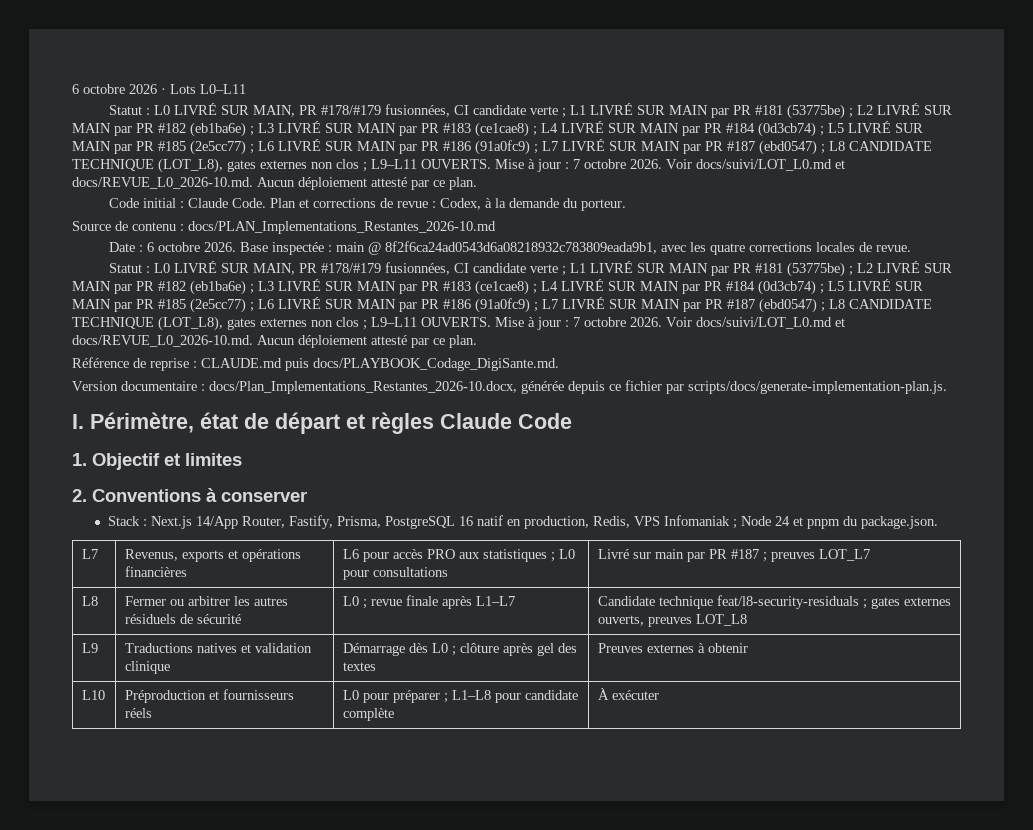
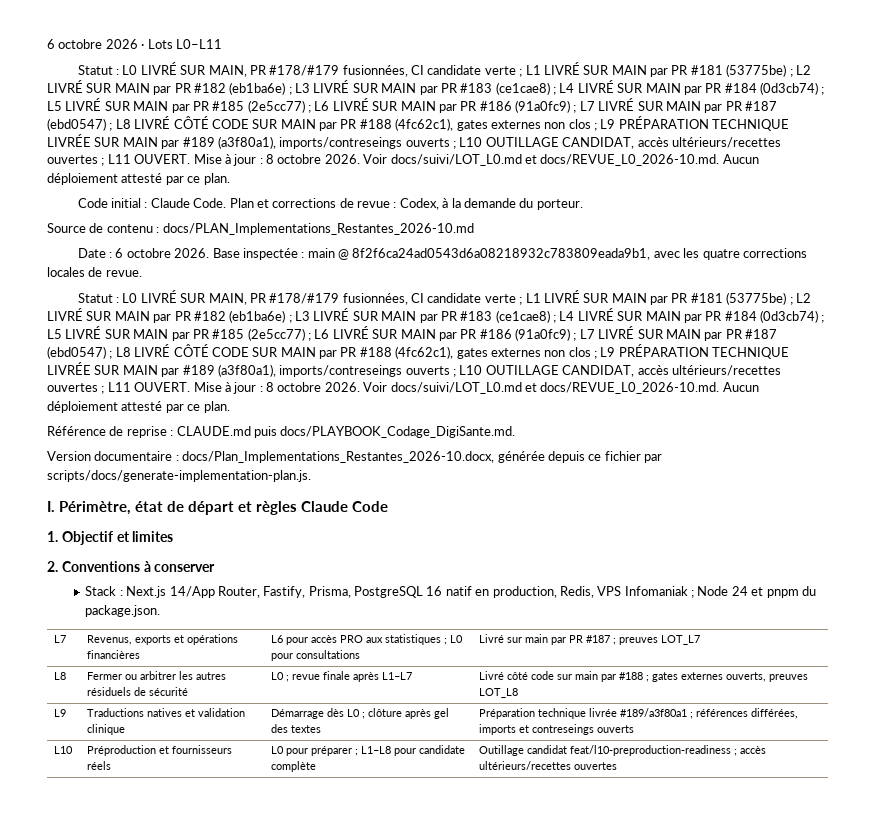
[849,141,932,151] [72,158,580,173] CANDIDATE TECHNIQUE (LOT_L8), gates externes non clos ; L9–L11 OUVERTS. Mise à jour : 7 -> [134,116,790,131] [47,134,781,149] [47,154,274,166] LIVRÉ CÔTÉ CODE SUR MAIN par PR #188 (4fc62c1), gates externes non clos ; L9 PRÉPARATION TECHNIQUE LIVRÉE SUR MAIN par #189 (a3f80a1), imports/contreseings ouverts ; L10 OUTILLAGE CANDIDAT, accès ultérieurs/recettes ouvertes ; L11 OUVERT. Mise à jour : 8
[849,299,932,309] [72,316,580,331] CANDIDATE TECHNIQUE (LOT_L8), gates externes non clos ; L9–L11 OUVERTS. Mise à jour : 7 -> [134,344,790,359] [47,362,781,377] [47,382,274,394] LIVRÉ CÔTÉ CODE SUR MAIN par PR #188 (4fc62c1), gates externes non clos ; L9 PRÉPARATION TECHNIQUE LIVRÉE SUR MAIN par #189 (a3f80a1), imports/contreseings ouverts ; L10 OUTILLAGE CANDIDAT, accès ultérieurs/recettes ouvertes ; L11 OUVERT. Mise à jour : 8
[597,595,859,609] Candidate technique feat/l8-security-residuals -> [479,671,644,682] Livré côté code sur main par #188
[597,643,748,653] Preuves externes à obtenir -> [479,708,799,719] [479,724,635,735] Préparation technique livrée #189/a3f80a1 ; références différées, imports et contreseings ouverts
[597,688,659,700] À exécuter -> [479,745,767,756] [479,761,618,770] Outillage candidat feat/l10-preproduction-readiness ; accès ultérieurs/recettes ouvertes

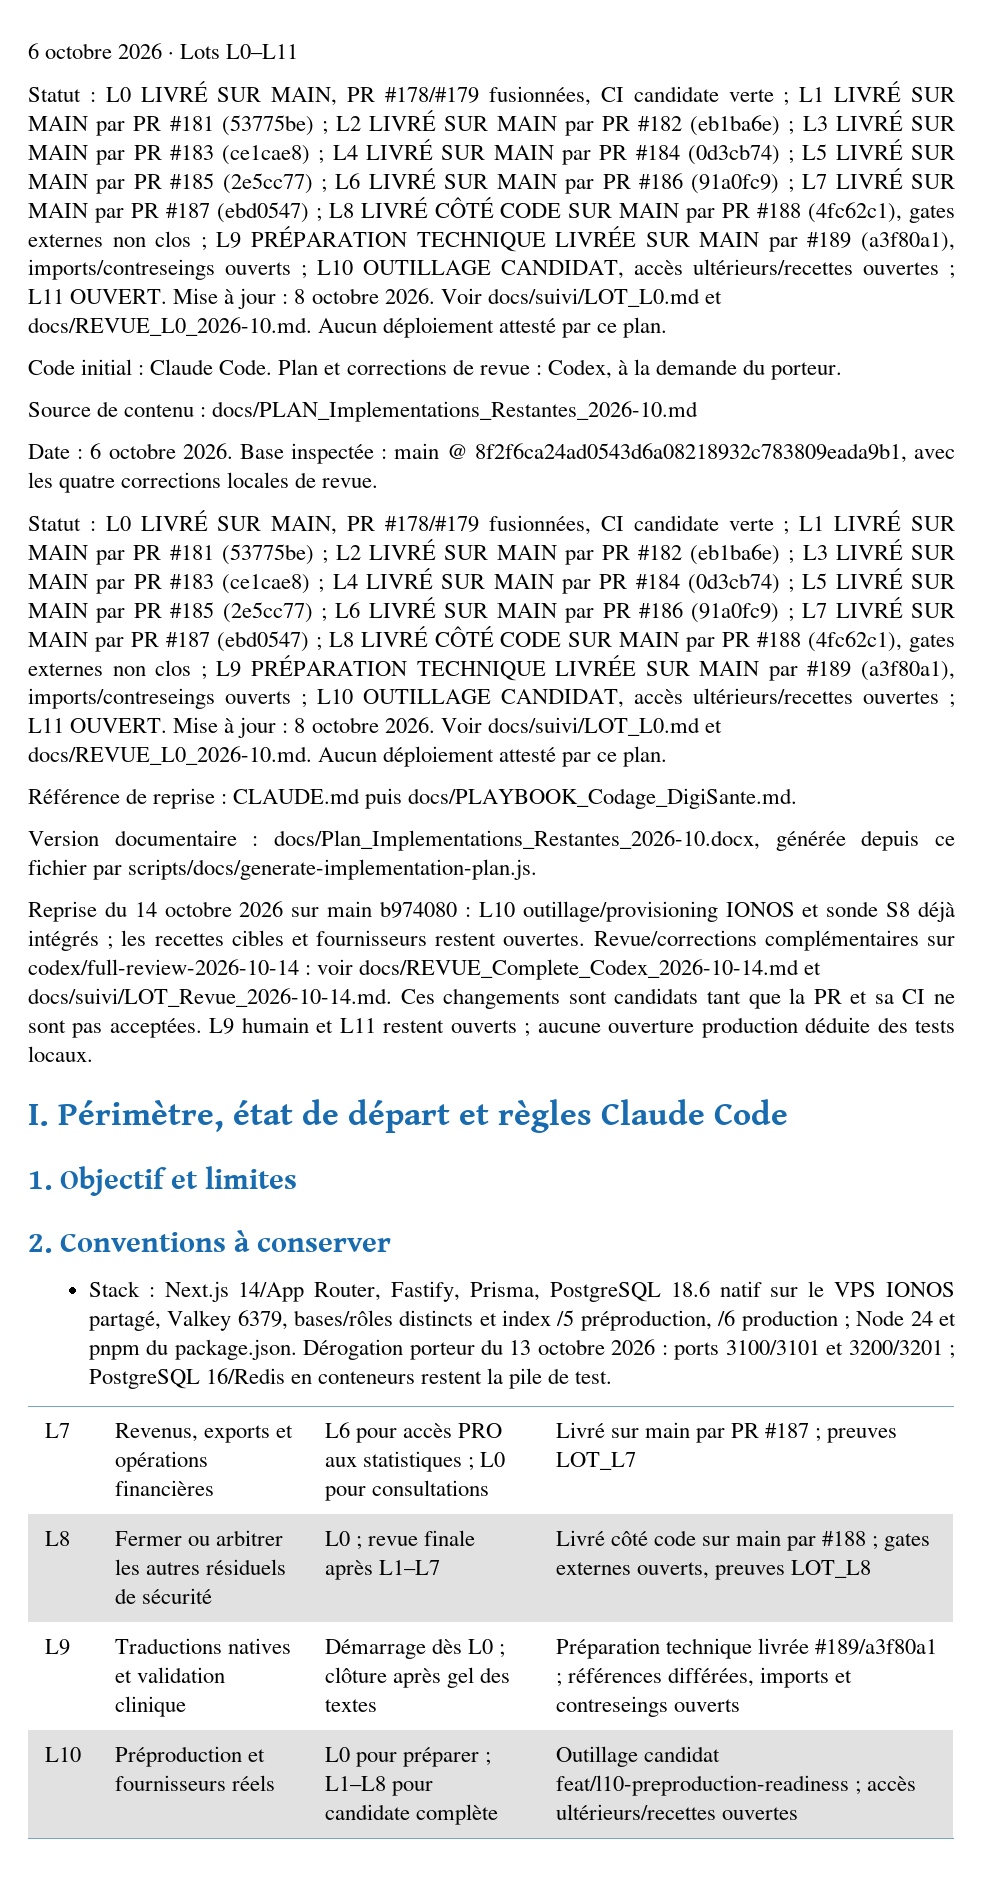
(311, 476) none -> [28,901,956,922] [28,930,955,951] [28,959,822,980] [28,988,956,1009] [28,1017,955,1038] [28,1046,93,1062] // Reprise du 14 octobre 2026 sur main b974080 : L10 outillage/provisioning IONOS et sonde S8 déjà intégrés ; les recettes cibles et fournisseurs restent ouvertes. Revue/corrections complémentaires sur codex/full-review-2026-10-14 : voir docs/REVUE_Complete_Codex_2026-10-14.md et docs/suivi/LOT_Revue_2026-10-14.md. Ces changements sont candidats tant que la PR et sa CI ne sont pas acceptées. L9 humain et L11 restent ouverts ; aucune ouverture production déduite des tests locaux.
[426,586,688,598] 16 natif en production, Redis, VPS Infomaniak -> [670,1281,955,1297] [88,1310,838,1331] 18.6 natif sur le VPS IONOS partagé, Valkey 6379, bases/rôles distincts et index /5 préproduction, /6 production
(161, 611) none -> [303,1339,955,1360] [88,1368,613,1389] Dérogation porteur du 13 octobre 2026 : ports 3100/3101 et 3200/3201 ; PostgreSQL 16/Redis en conteneurs restent la pile de test.

